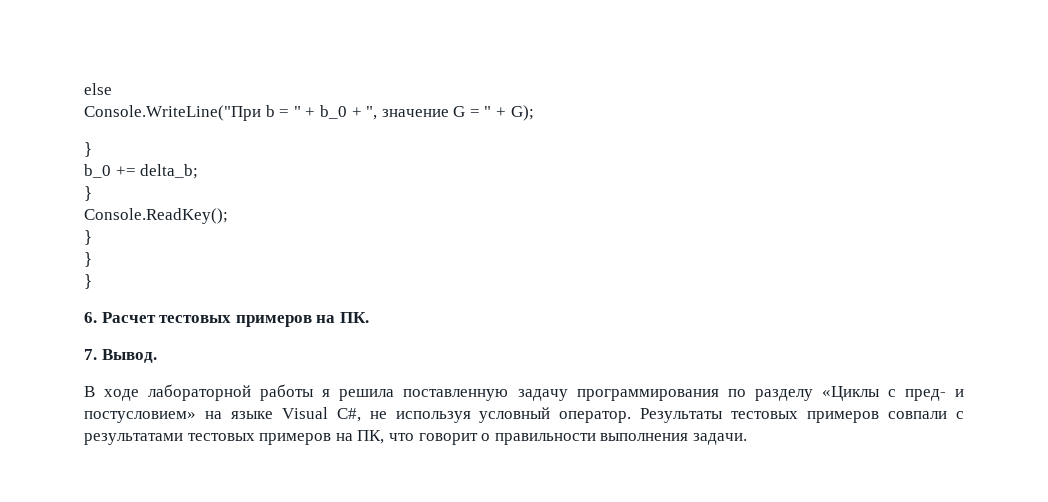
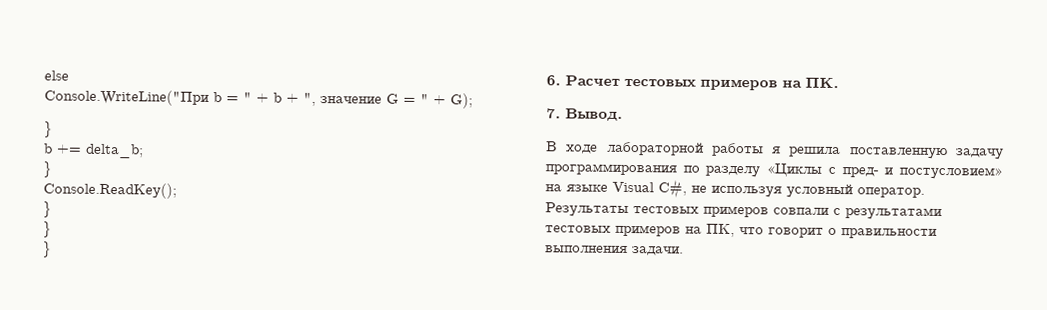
[319,105,347,119] b_0 -> [273,92,282,103] b
[84,164,111,178] b_0 -> [43,143,53,154] b

